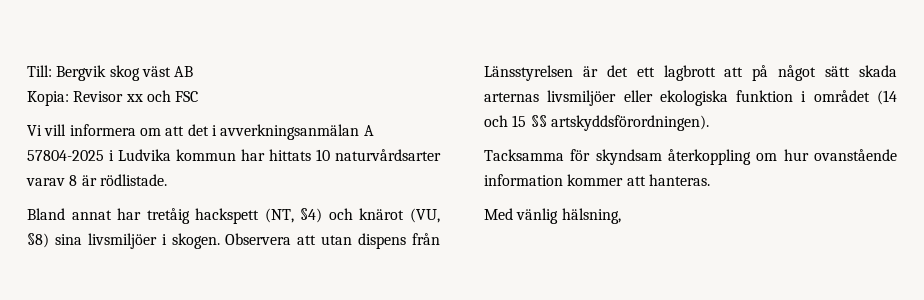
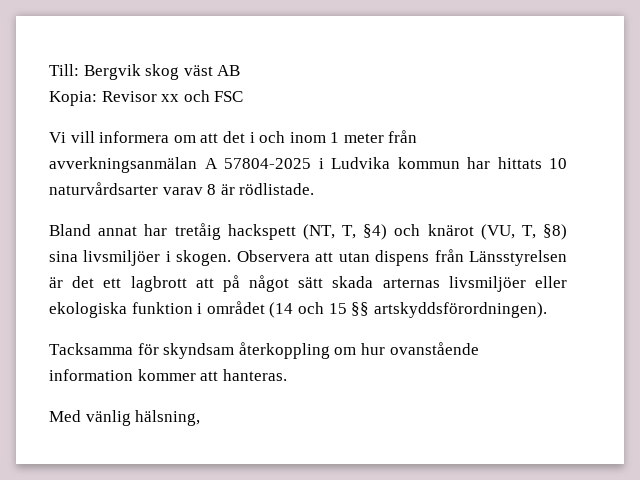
(217, 130) none -> [259,130,418,143] och inom 1 meter från
(294, 215) none -> [341,225,356,239] T,
(440, 215) none -> [521,225,536,239] T,

